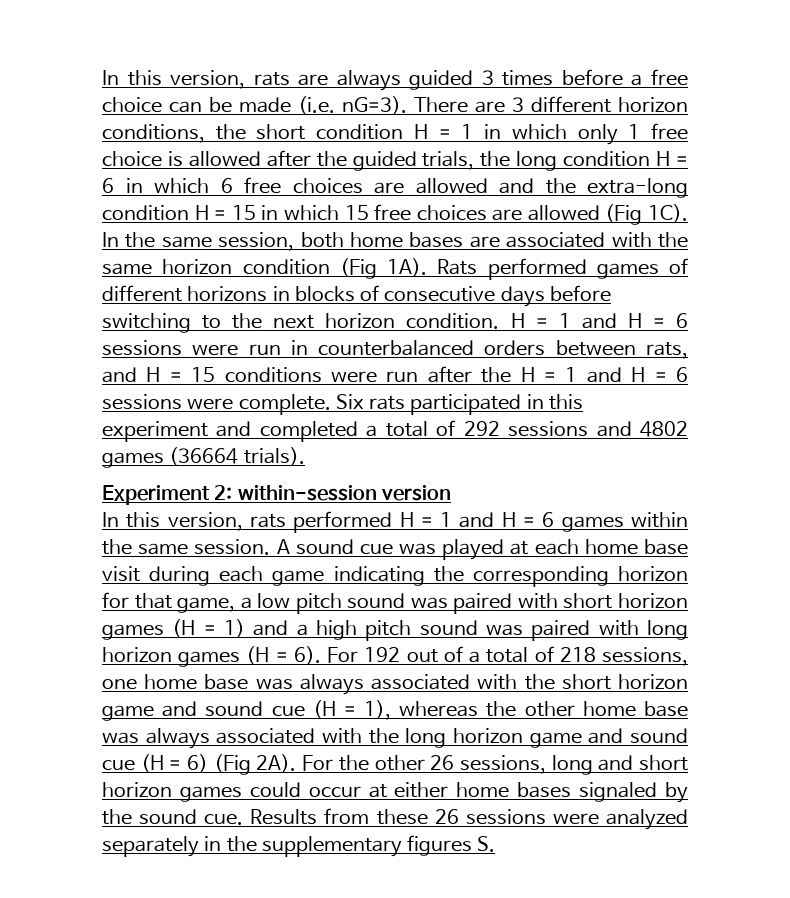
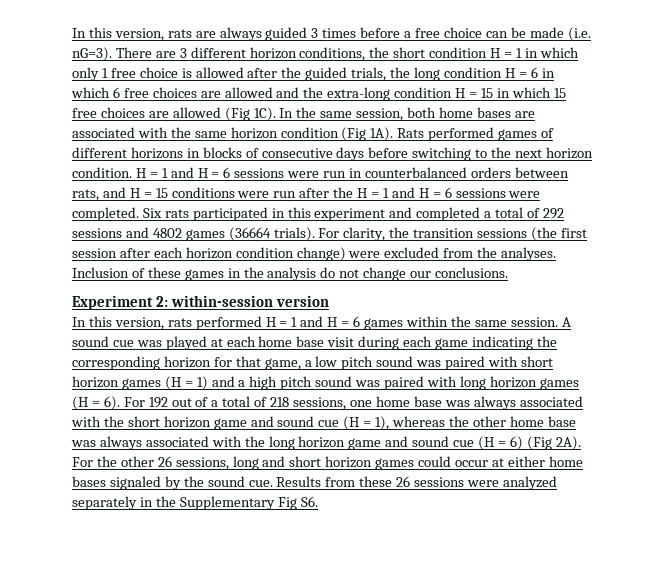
[238,394,331,415] complete. -> [72,207,139,221] completed.
(305, 456) none -> [318,227,587,241] [72,247,557,261] [72,267,509,281] For clarity, the transition sessions (the first session after each horizon condition change) were excluded from the analyses. Inclusion of these games in the analysis do not change our conclusions.
[261,835,496,857] supplementary figures S. -> [179,496,318,510] Supplementary Fig S6.

